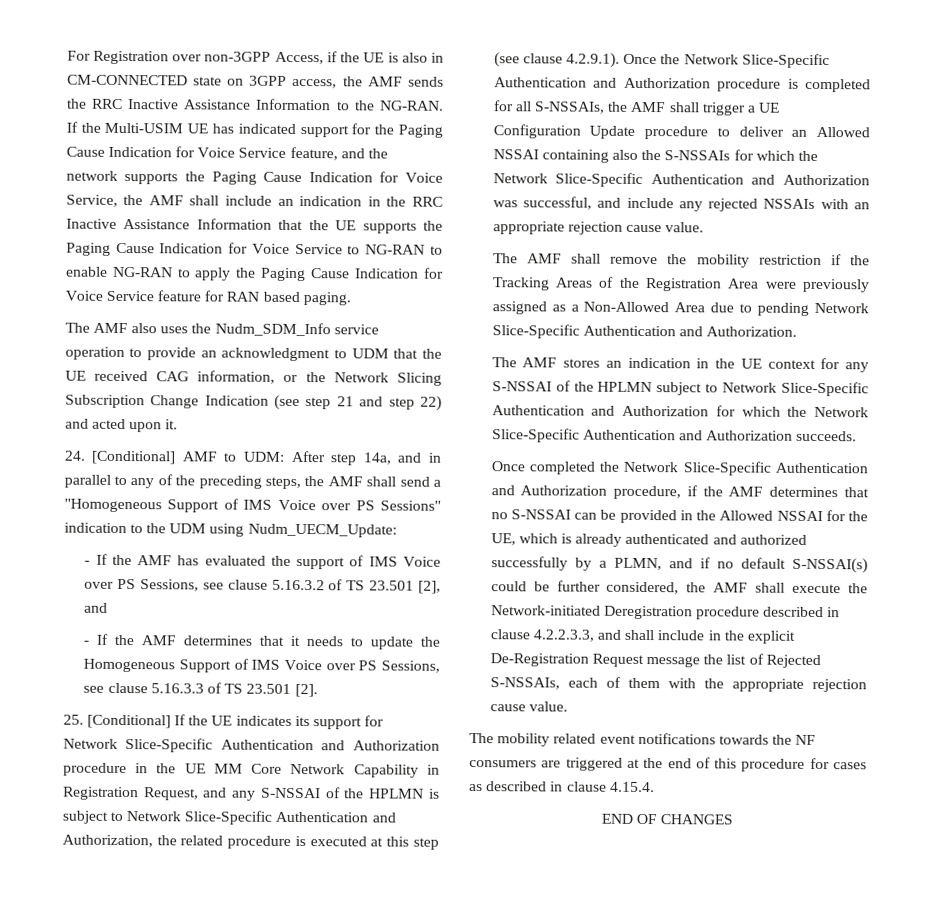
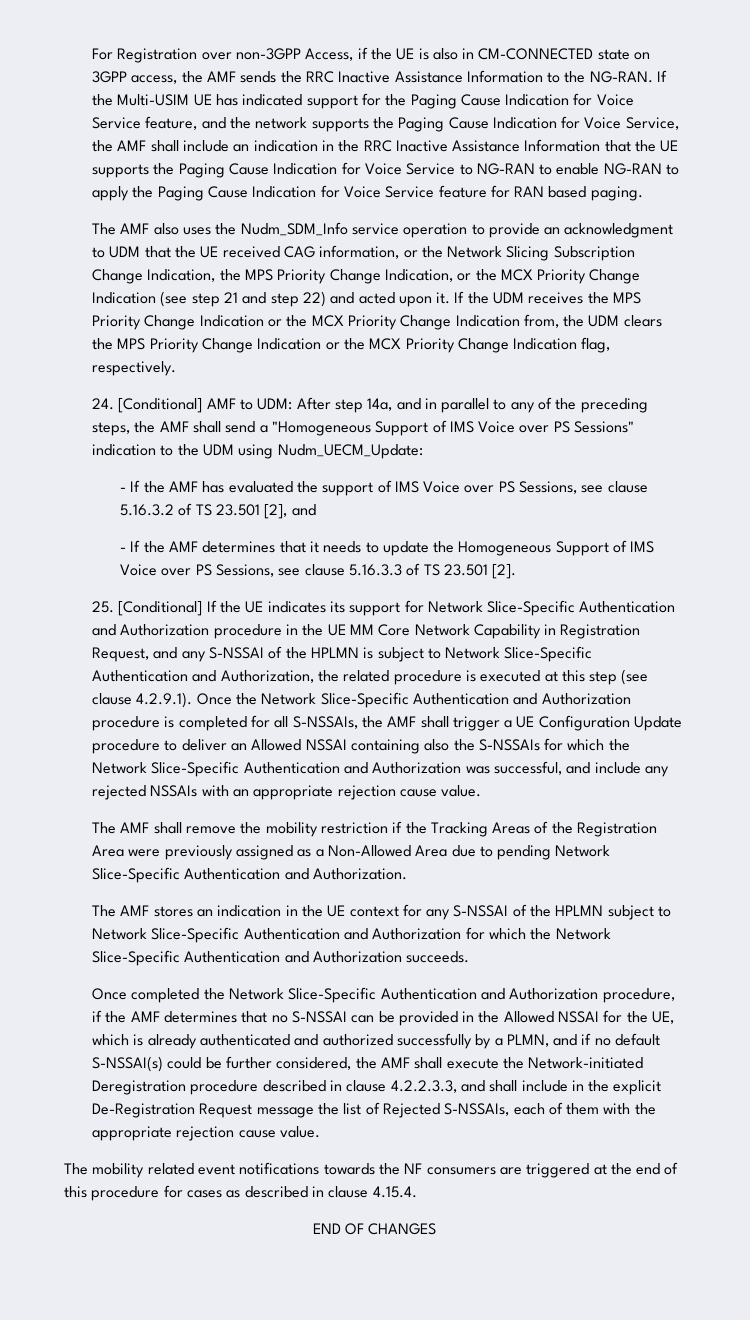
(200, 402) none -> [147,269,641,284] Indication, the MPS Priority Change Indication, or the MCX Priority Change
(179, 424) none -> [454,291,642,304] [91,314,662,330] [91,337,611,353] [91,361,176,376] If the UDM receives the MPS Priority Change Indication or the MCX Priority Change Indication from, the UDM clears the MPS Priority Change Indication or the MCX Priority Change Indication flag, respectively.

